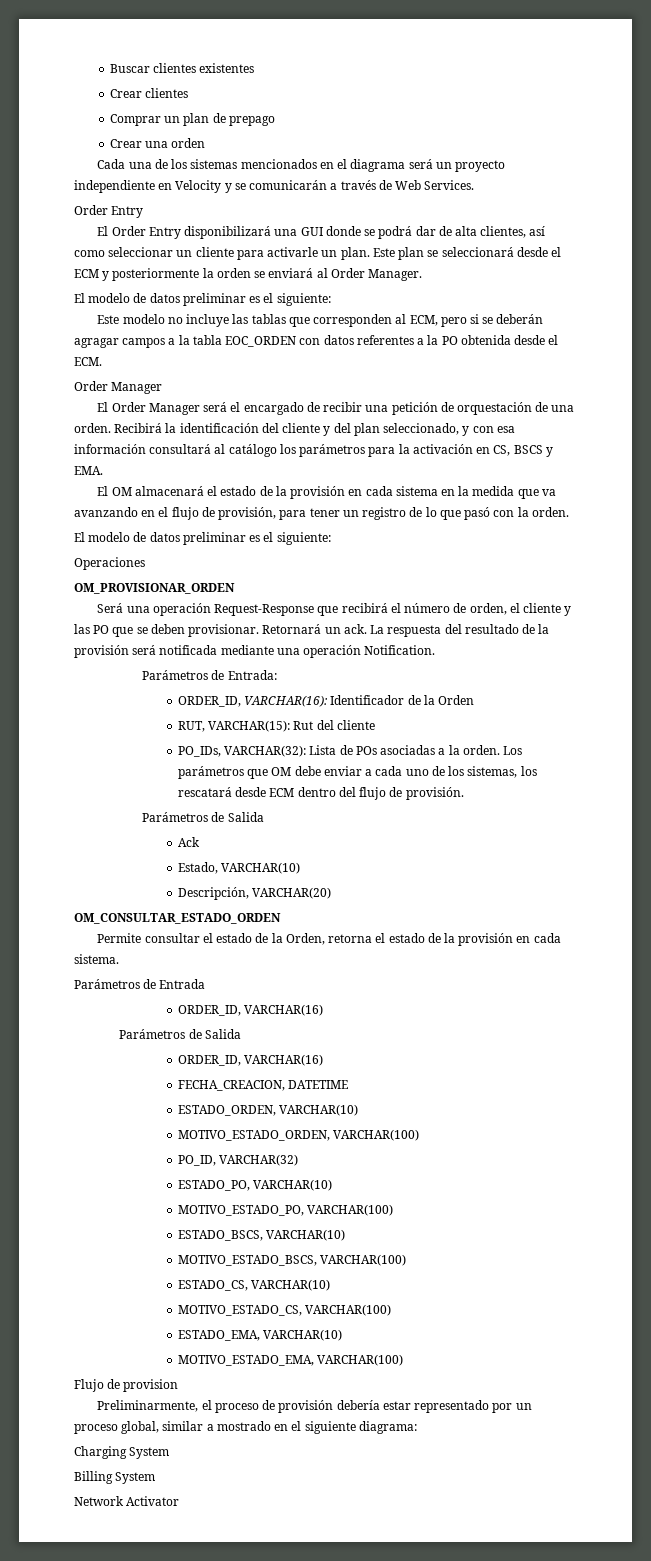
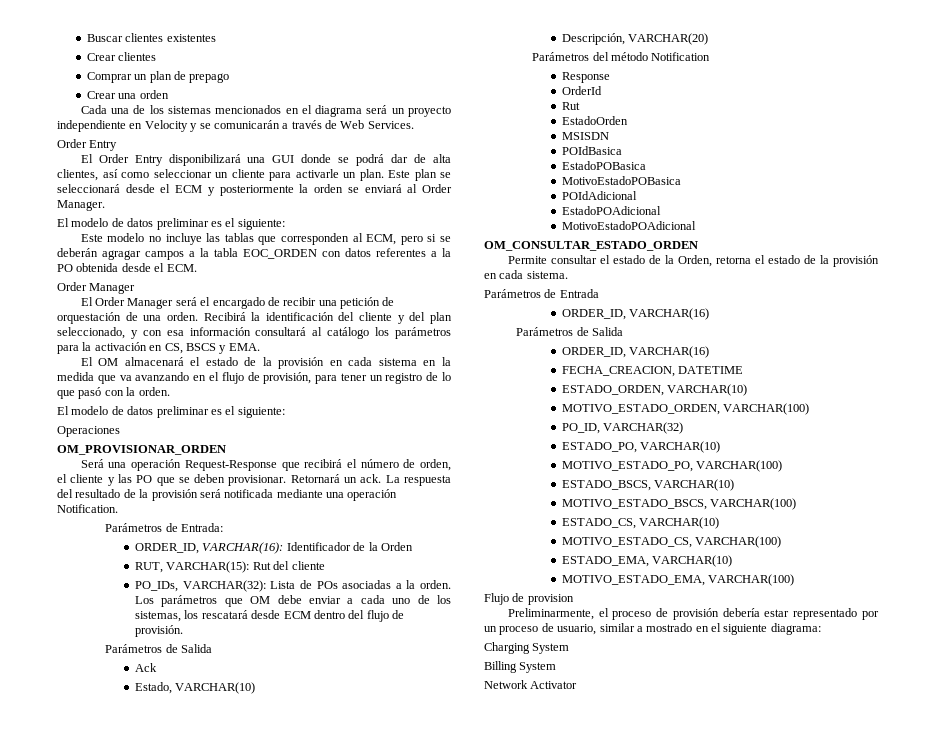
(332, 893) none -> [532,52,711,61] [562,72,611,83] [562,86,603,95] [562,102,581,110] [562,116,629,125] [562,132,610,140] [562,146,623,155] [562,161,647,170] [562,176,682,185] [562,191,638,200] [562,206,662,215] [562,221,697,230] // Parámetros del método Notification // Response // OrderId // Rut // EstadoOrden // MSISDN // POIdBasica // EstadoPOBasica // MotivoEstadoPOBasica // POIdAdicional // EstadoPOAdicional // MotivoEstadoPOAdicional
[121,1421,160,1434] global, -> [541,623,597,635] de usuario,

